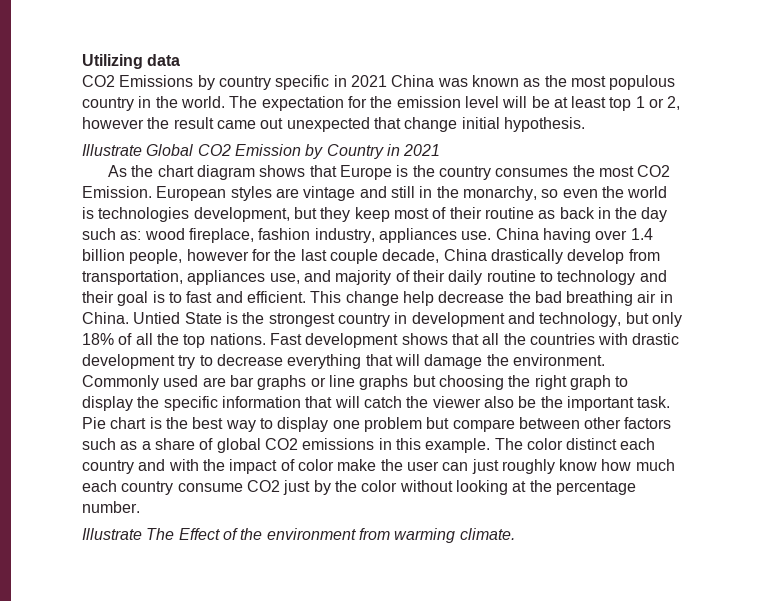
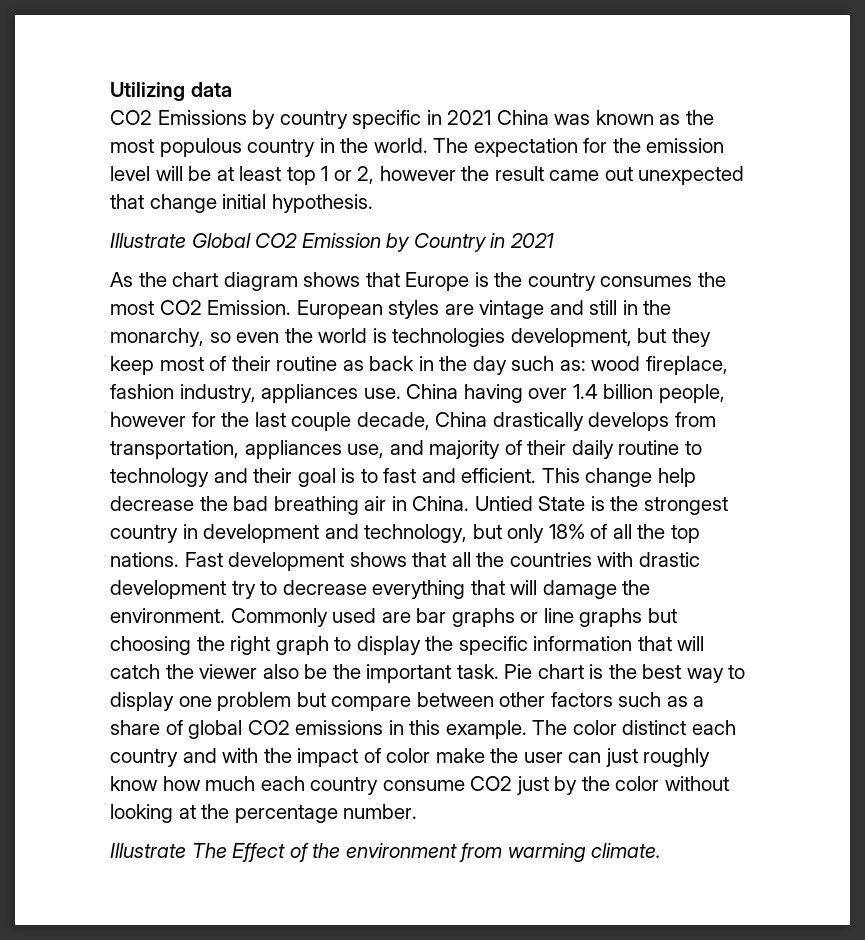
[567,249,625,264] develop -> [588,412,670,431] develops

